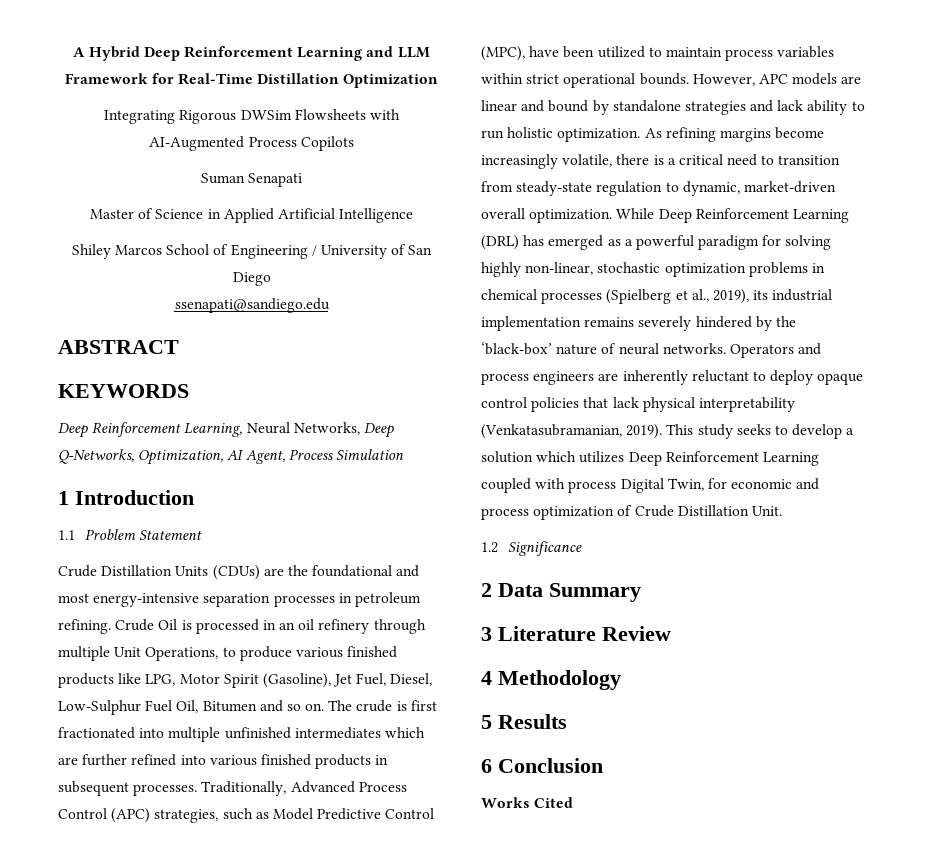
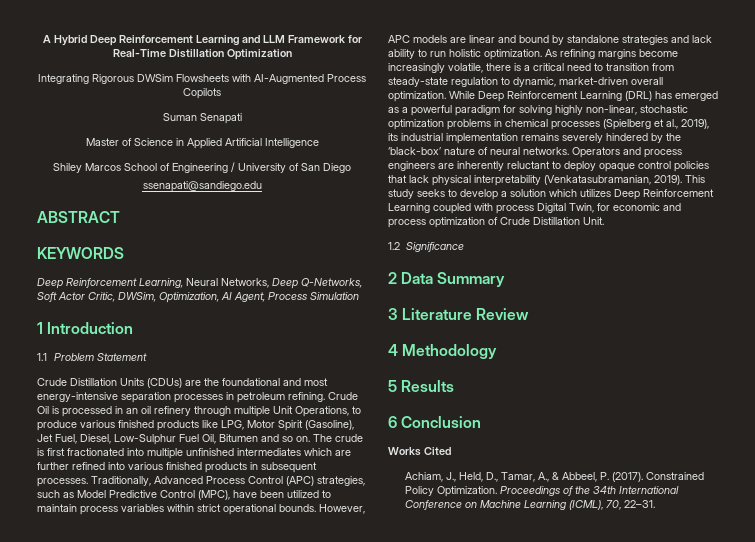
(134, 456) none -> [37,292,156,302] Soft Actor Critic, DWSim,
(574, 802) none -> [404,472,704,482] [404,486,679,497] [404,500,655,510] // Achiam, J., Held, D., Tamar, A., & Abbeel, P. (2017). Constrained Policy Optimization. Proceedings of the 34th International Conference on Machine Learning (ICML), 70, 22–31.

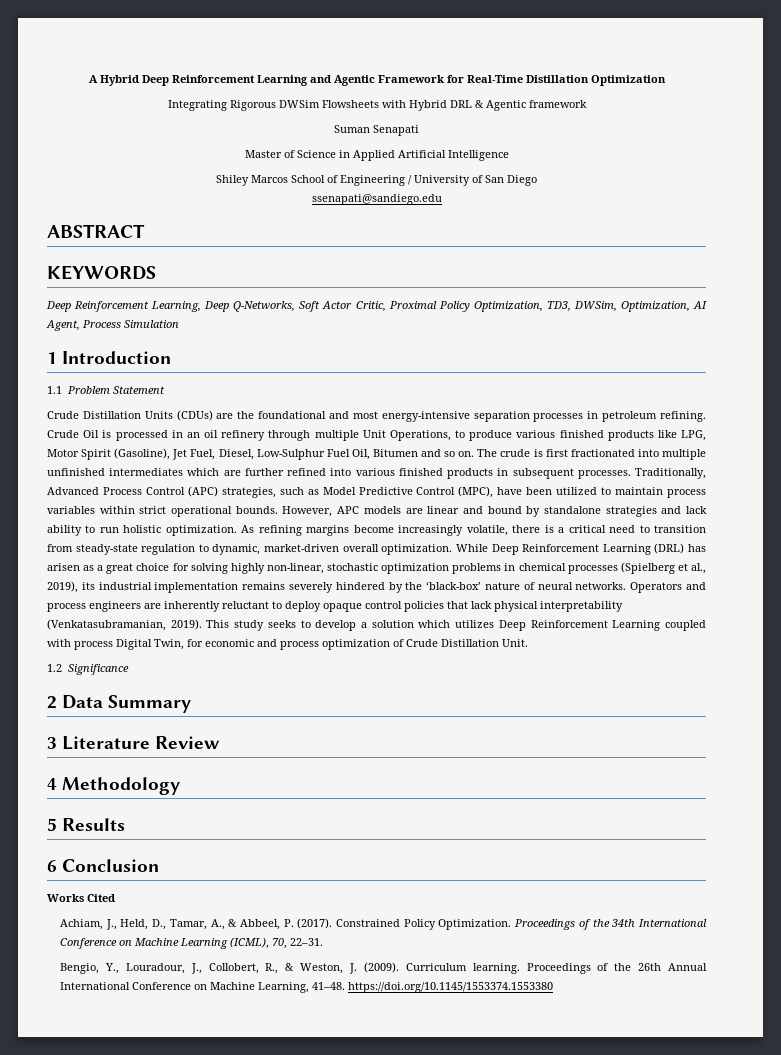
[262,35,285,43] LLM -> [333,75,375,86] Agentic
[254,74,366,84] [183,88,221,99] AI-Augmented Process Copilots -> [408,100,587,111] Hybrid DRL & Agentic framework
[186,278,269,288] Neural Networks, -> (202, 306) none
(115, 297) none -> [388,301,571,312] Proximal Policy Optimization, TD3,
[675,91,718,101] emerged -> [47,563,80,571] arisen
[411,105,500,116] powerful paradigm -> [106,563,170,574] great choice
(655, 504) none -> [60,962,708,974] [60,982,554,993] // Bengio, Y., Louradour, J., Collobert, R., & Weston, J. (2009). Curriculum learning. Proceedings of the 26th Annual International Conference on Machine Learning, 41–48. https://doi.org/10.1145/1553374.1553380

